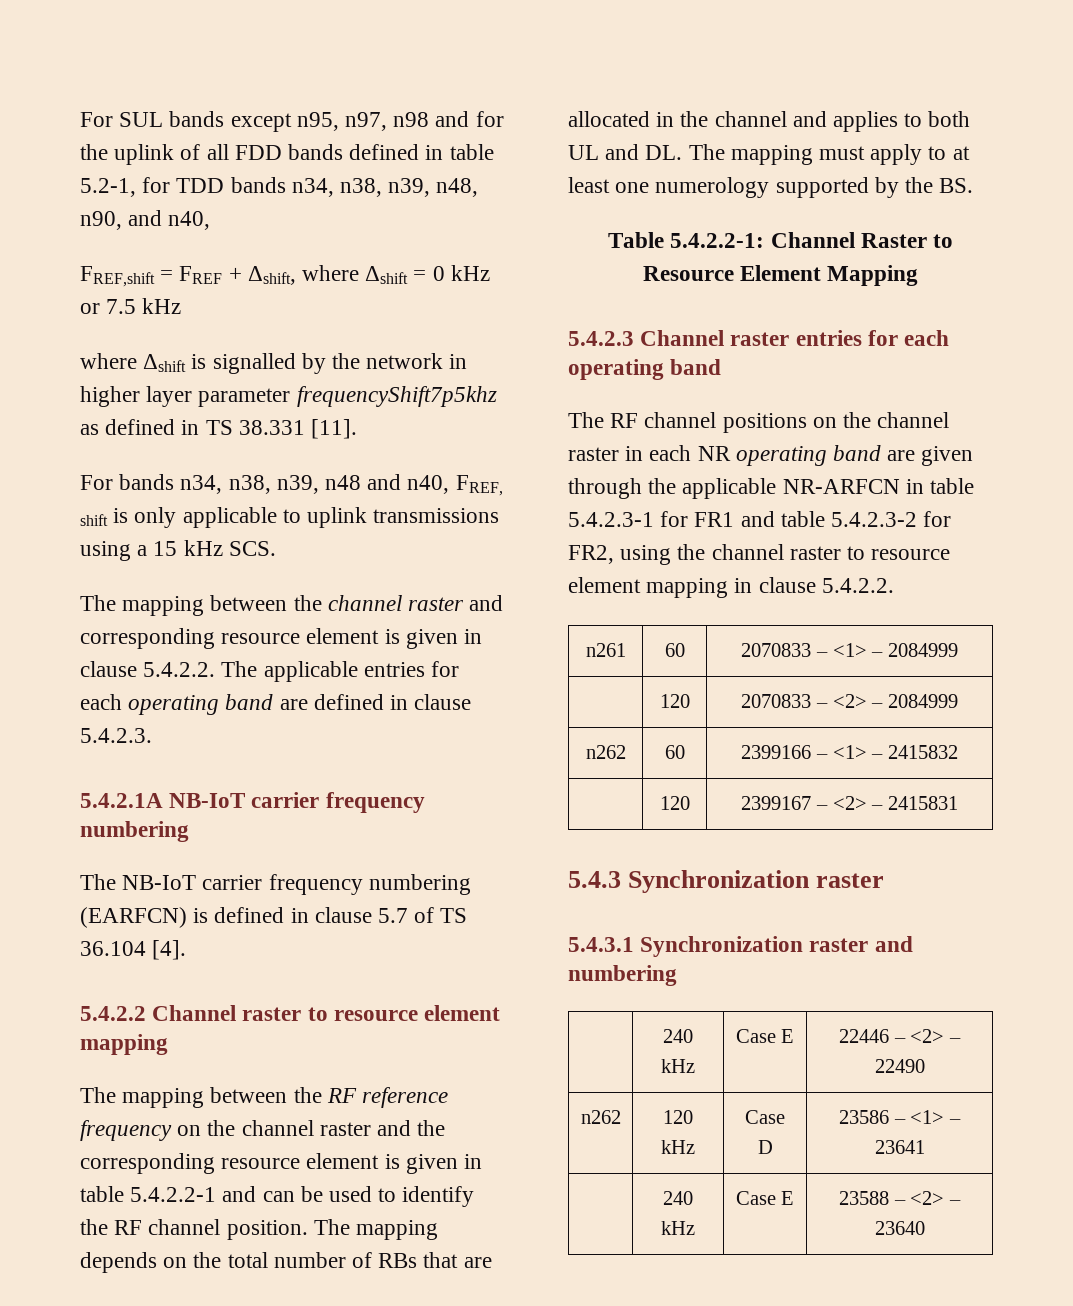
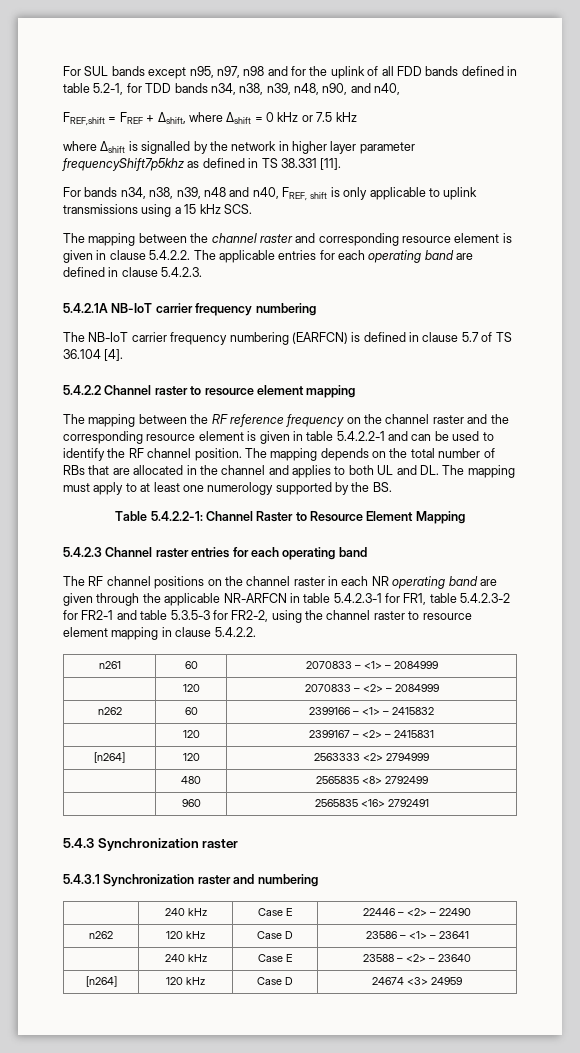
[694,511,775,527] FR1 and -> [403,593,427,605] FR1,
[568,545,614,564] FR2, -> [81,610,269,622] FR2-1 and table 5.3.5-3 for FR2-2,
(958, 803) none -> [94,752,125,763] [182,753,200,761] [314,753,429,761] [181,776,201,784] [315,776,428,784] [181,799,201,807] [314,799,429,807] // [n264] | 120 | 2563333 <2> 2794999 // | 480 | 2565835 <8> 2792499 // | 960 | 2565835 <16> 2792491
(925, 1228) none -> [85,976,117,987] [166,977,205,985] [257,977,293,985] [372,977,462,985] // [n264] | 120 kHz | Case D | 24674 <3> 24959

